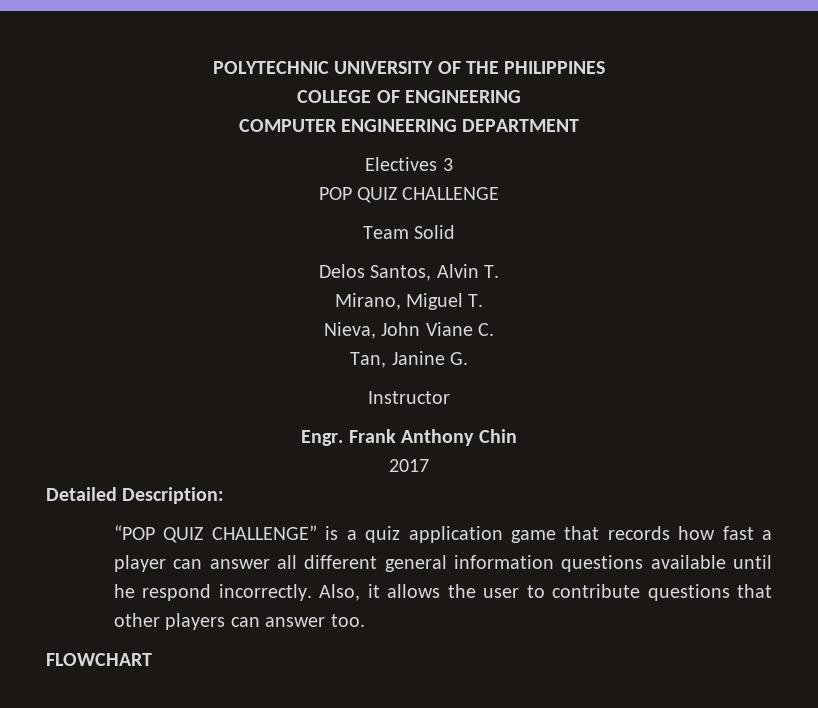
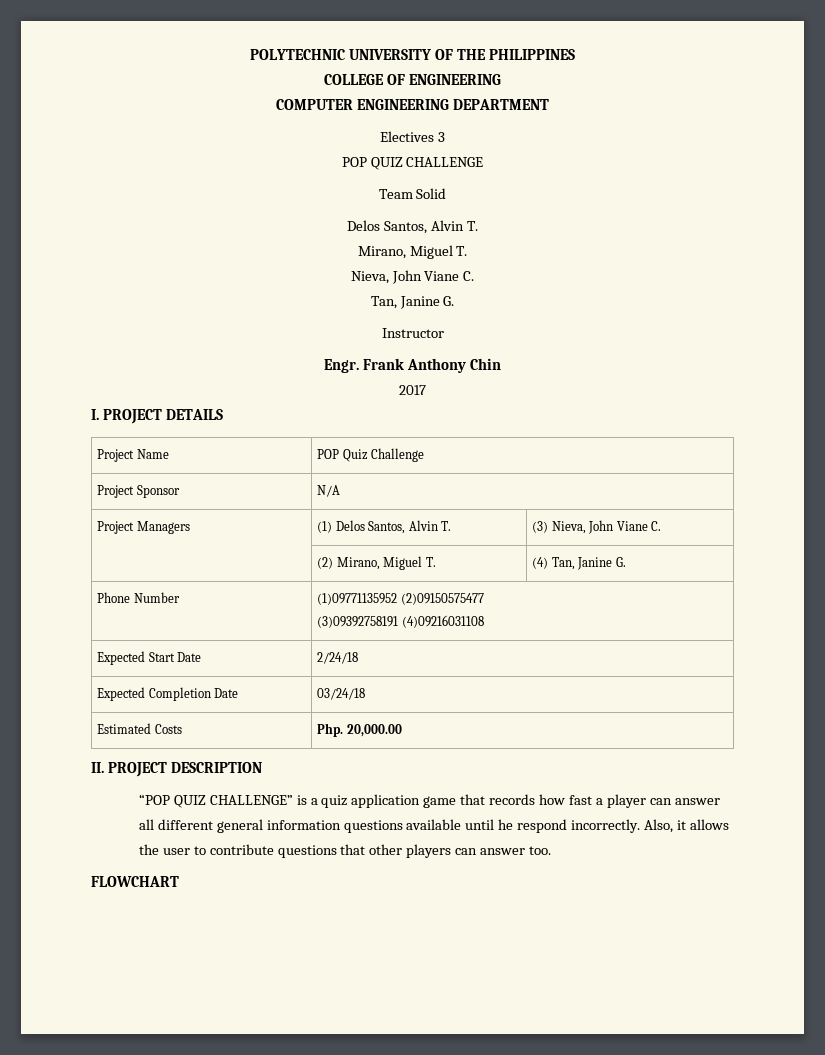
[46,487,225,504] Detailed Description: -> [91,409,223,424] [97,449,169,462] [317,448,425,462] [97,485,180,498] [317,485,341,497] [97,521,190,534] [317,520,452,534] [532,520,662,534] [317,556,436,570] [532,557,626,570] [97,592,180,603] [317,593,484,605] [317,615,484,628] [97,651,202,665] [317,652,359,664] [97,687,239,701] [317,688,366,700] [97,723,182,734] [317,723,402,737] [91,762,262,777] I. PROJECT DETAILS // Project Name | POP Quiz Challenge // Project Sponsor | N/A // Project Managers | (1) Delos Santos, Alvin T. | (3) Nieva, John Viane C. // | (2) Mirano, Miguel T. | (4) Tan, Janine G. // Phone Number | (1)09771135952 (2)09150575477 // (3)09392758191 (4)09216031108 // Expected Start Date | 2/24/18 // Expected Completion Date | 03/24/18 // Estimated Costs | Php. 20,000.00 // II. PROJECT DESCRIPTION

